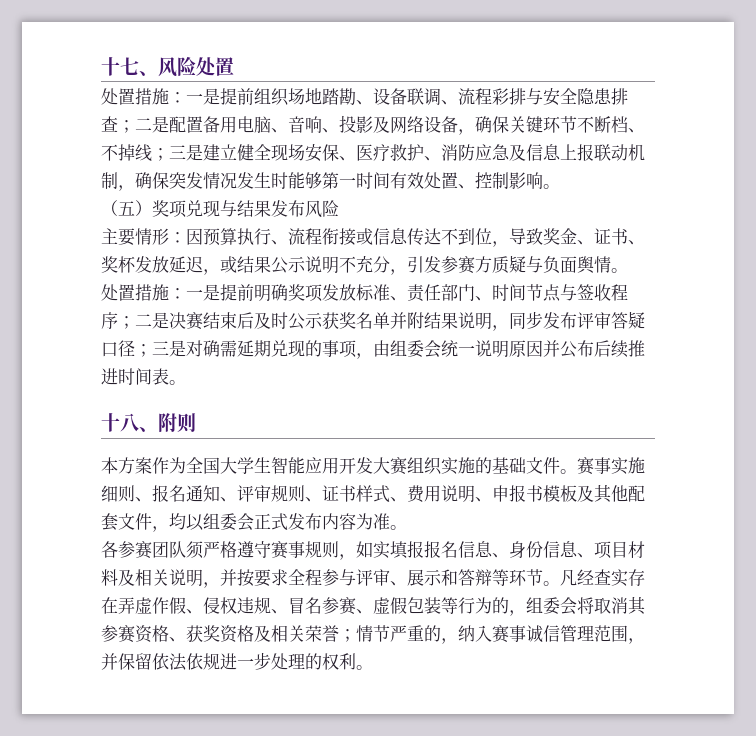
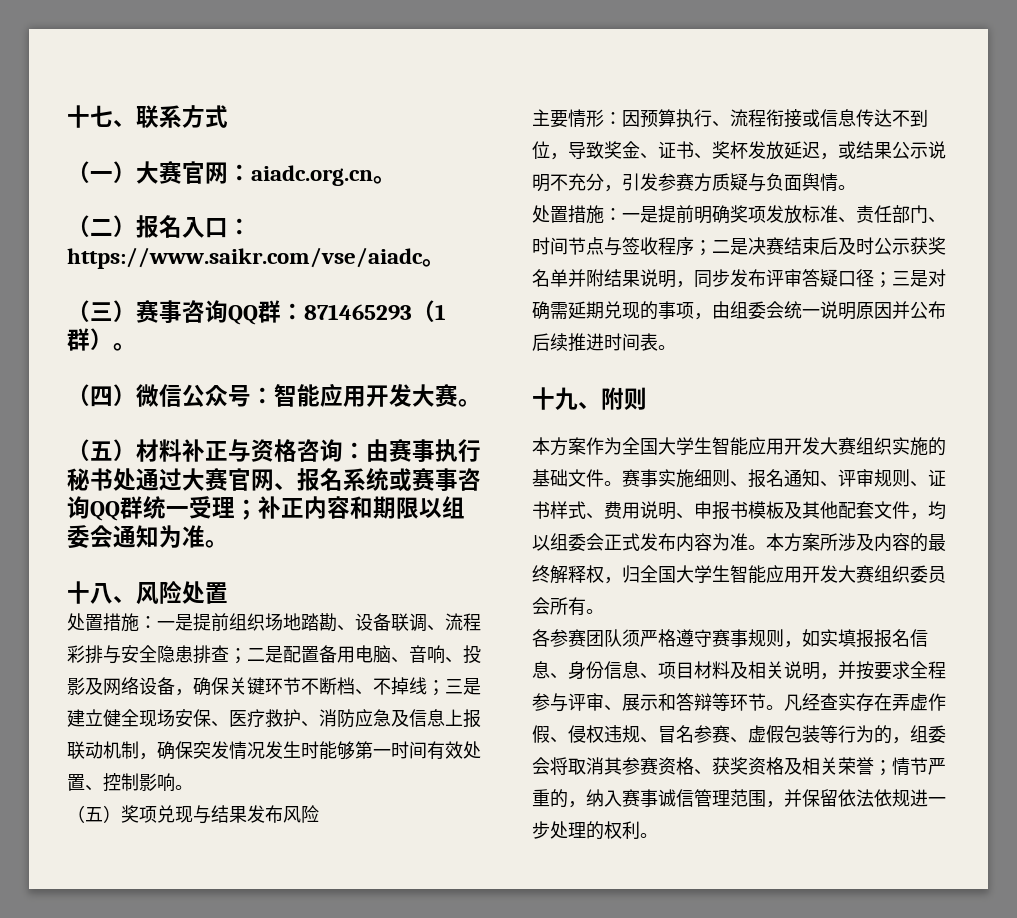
(158, 73) none -> [136,105,228,128] [67,160,396,186] [67,215,251,238] [67,247,445,269] [67,299,446,325] [67,328,136,351] [67,383,481,407] [67,438,481,462] [67,467,481,491] [67,496,465,521] [67,525,228,548] [67,581,136,604] 联系方式 // （一）大赛官网：aiadc.org.cn。 // （二）报名入口：https://www.saikr.com/vse/aiadc。 // （三）赛事咨询QQ群：871465293（1群）。 // （四）微信公众号：智能应用开发大赛。 // （五）材料补正与资格咨询：由赛事执行秘书处通过大赛官网、报名系统或赛事咨询QQ群统一受理；补正内容和期限以组委会通知为准。 // 十八、
[120,413,139,432] 八 -> [555,387,578,410] 九
(407, 527) none -> [766,533,946,552] [532,565,946,584] [532,597,604,616] 本方案所涉及内容的最终解释权，归全国大学生智能应用开发大赛组织委员会所有。

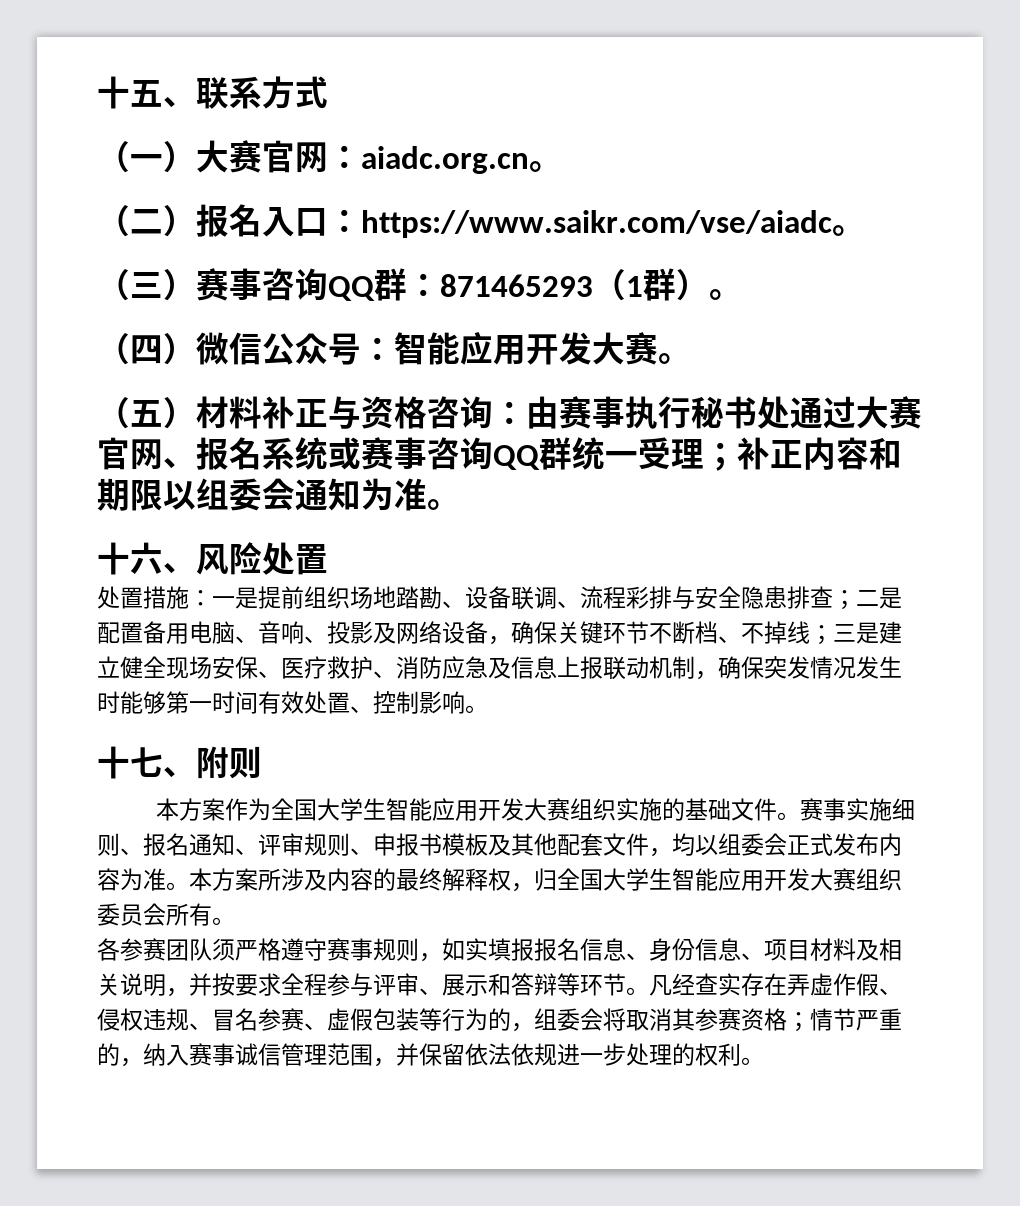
[67,105,113,128] 十七 -> [97,76,163,109] 十五
[90,583,113,604] 八 -> [130,542,163,574] 六
[67,805,319,824] [532,109,928,128] [532,141,946,160] [532,173,856,192] [532,205,946,224] [532,237,946,256] [532,269,946,288] [532,301,946,320] [532,333,676,352] [532,387,578,410] // （五）奖项兑现与结果发布风险 // 主要情形：因预算执行、流程衔接或信息传达不到位，导致奖金、证书、奖杯发放延迟，或结果公示说明不充分，引发参赛方质疑与负面舆情。 // 处置措施：一是提前明确奖项发放标准、责任部门、时间节点与签收程序；二是决赛结束后及时公示获奖名单并附结果说明，同步发布评审答疑口径；三是对确需延期兑现的事项，由组委会统一说明原因并公布后续推进时间表。 // 十九 -> [97,746,163,779] // 十七
[928,469,946,487] [532,501,694,520] 证书样式、费用说明、 -> (373, 851) none
[694,757,874,775] 、获奖资格及相关荣誉 -> (787, 1019) none

